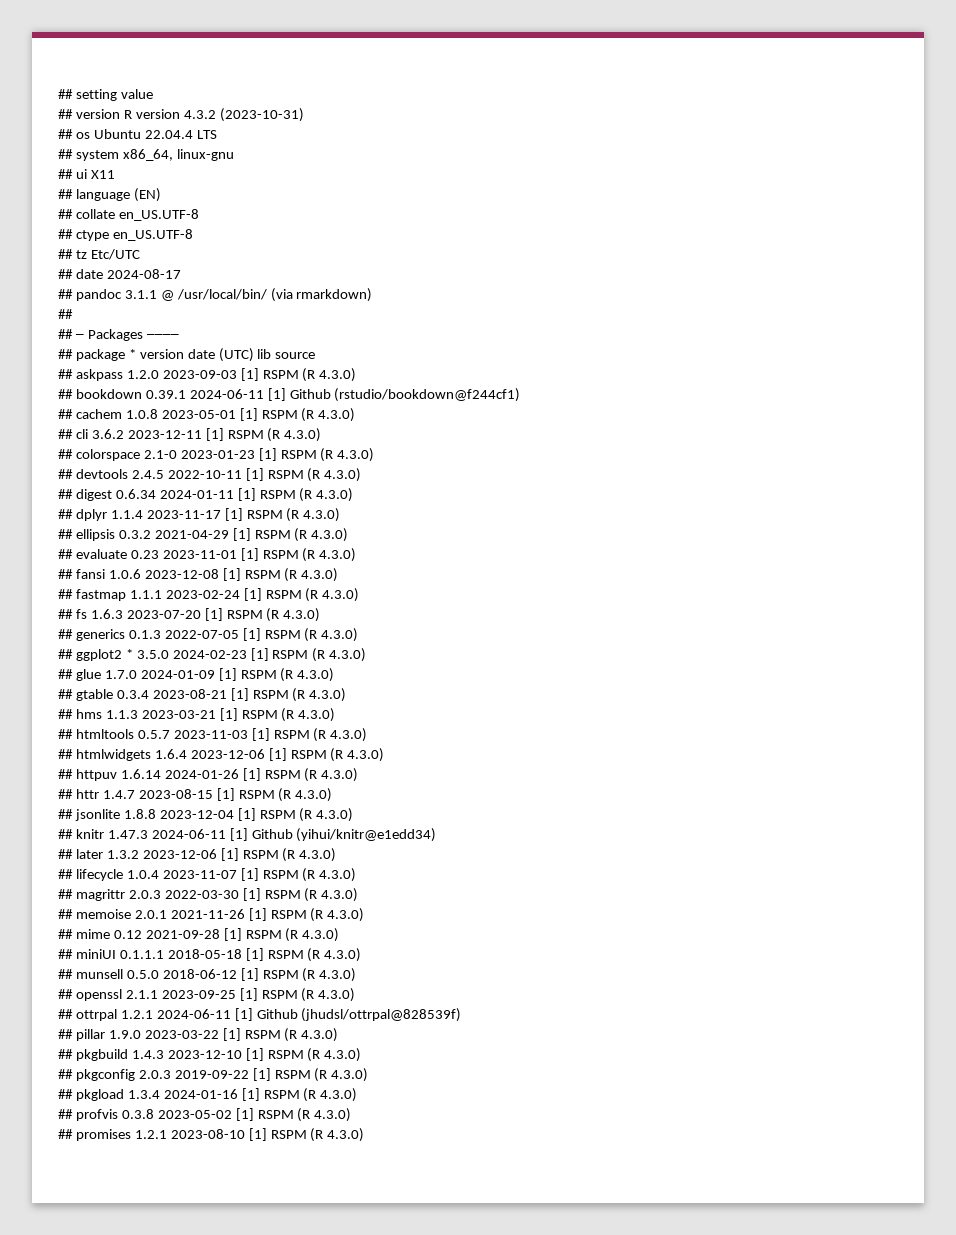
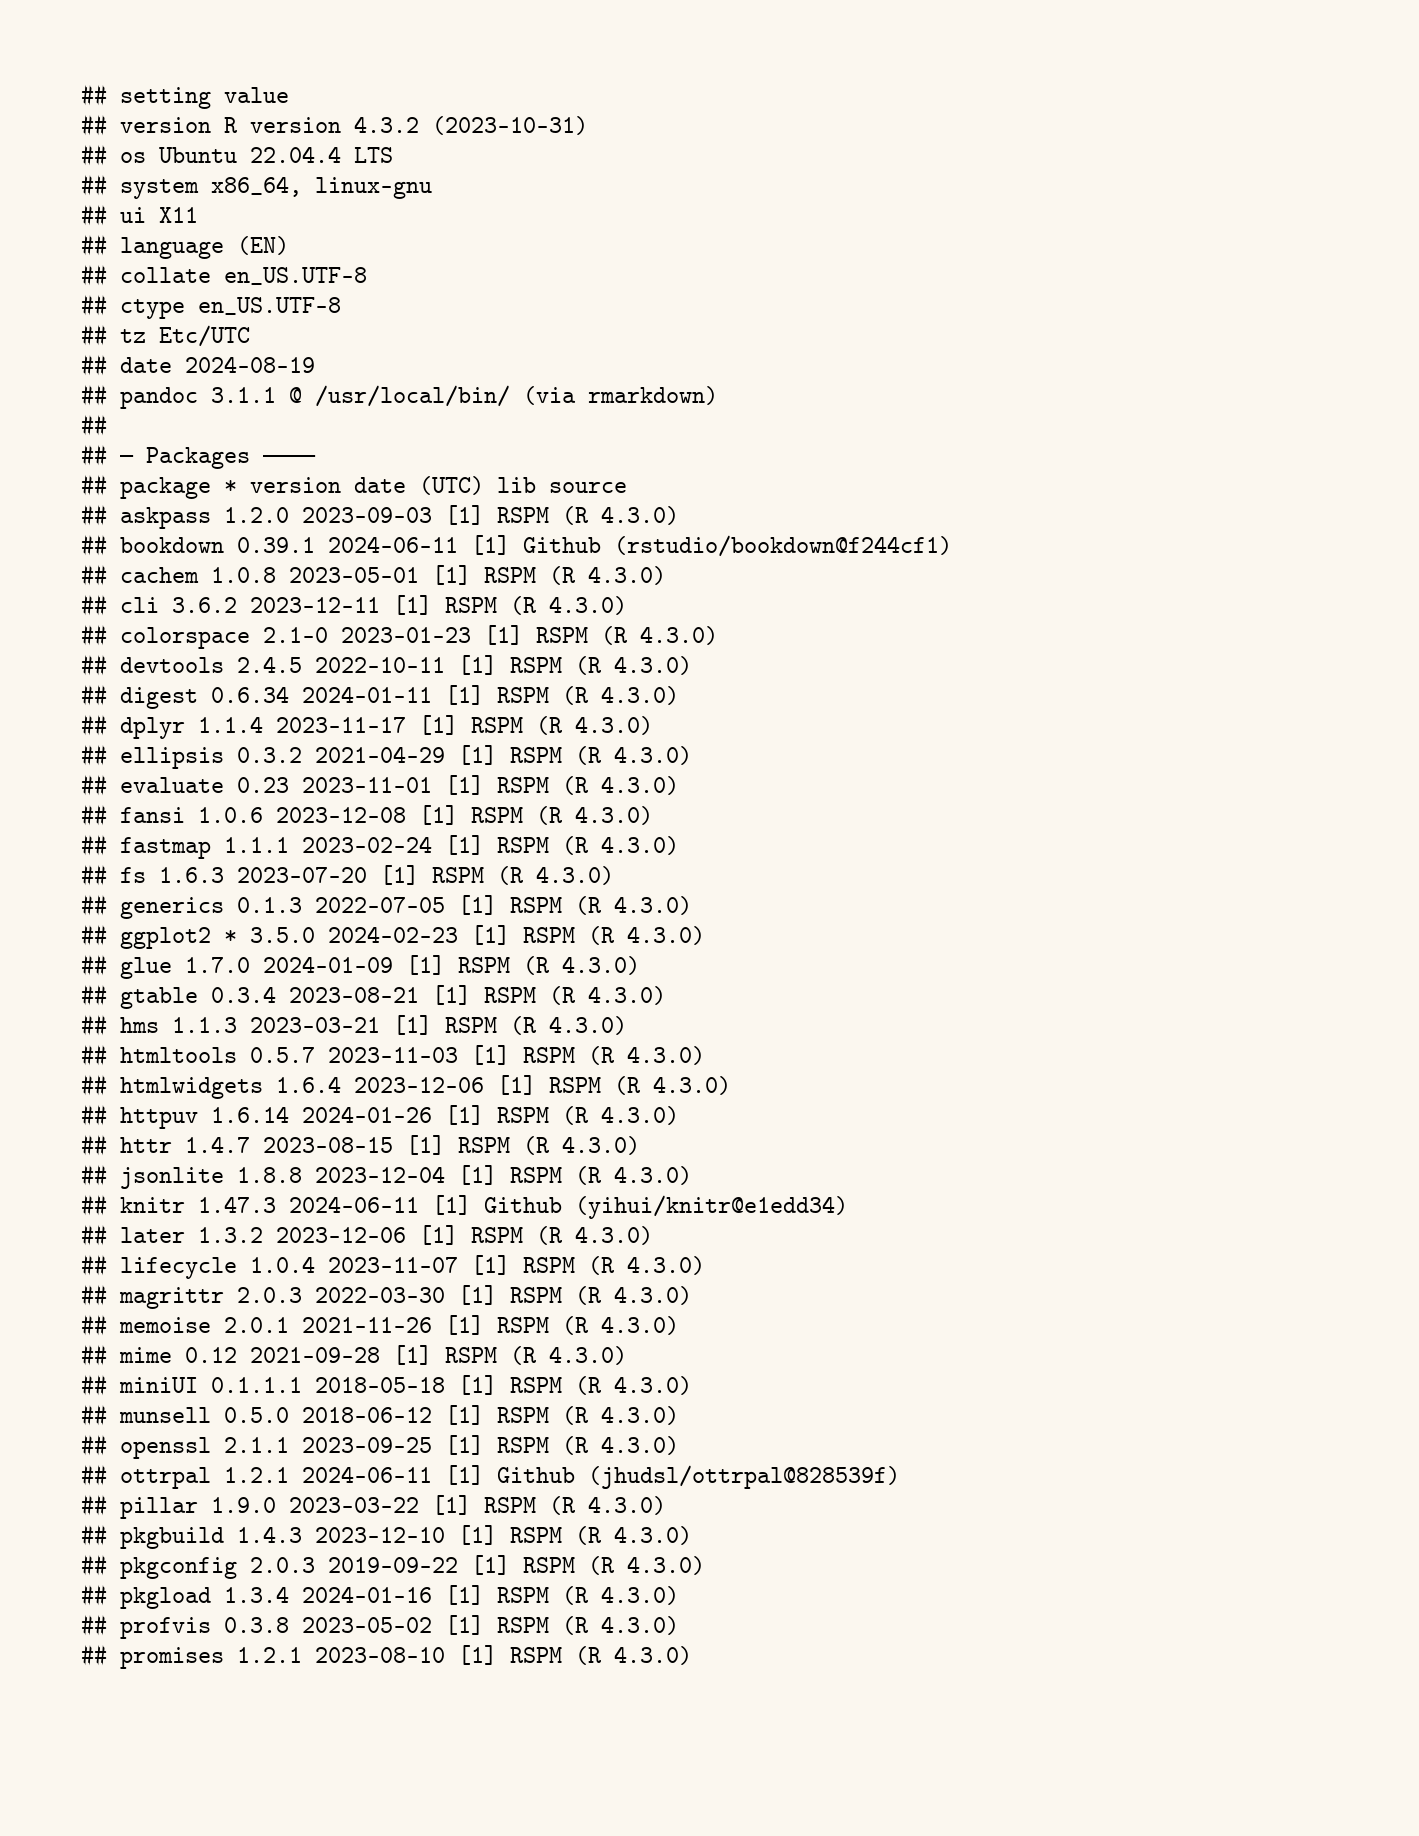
[106,269,181,279] 2024-08-17 -> [185,356,315,373] 2024-08-19

